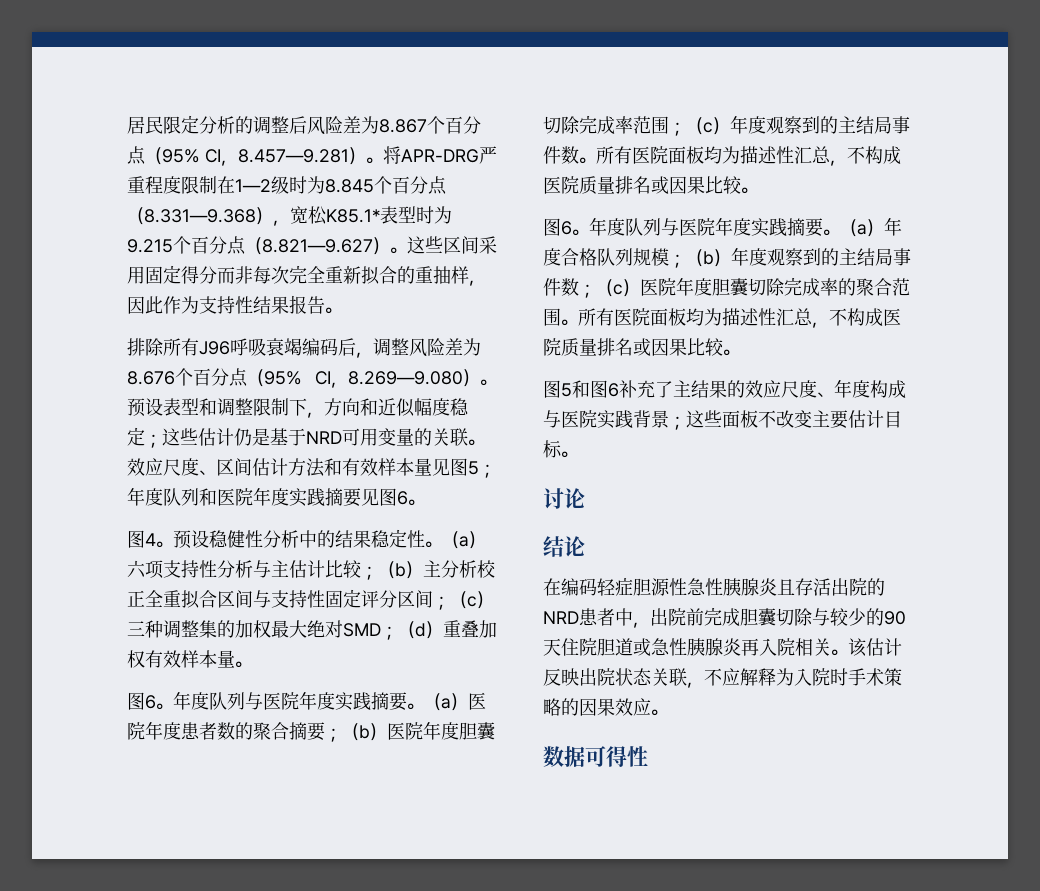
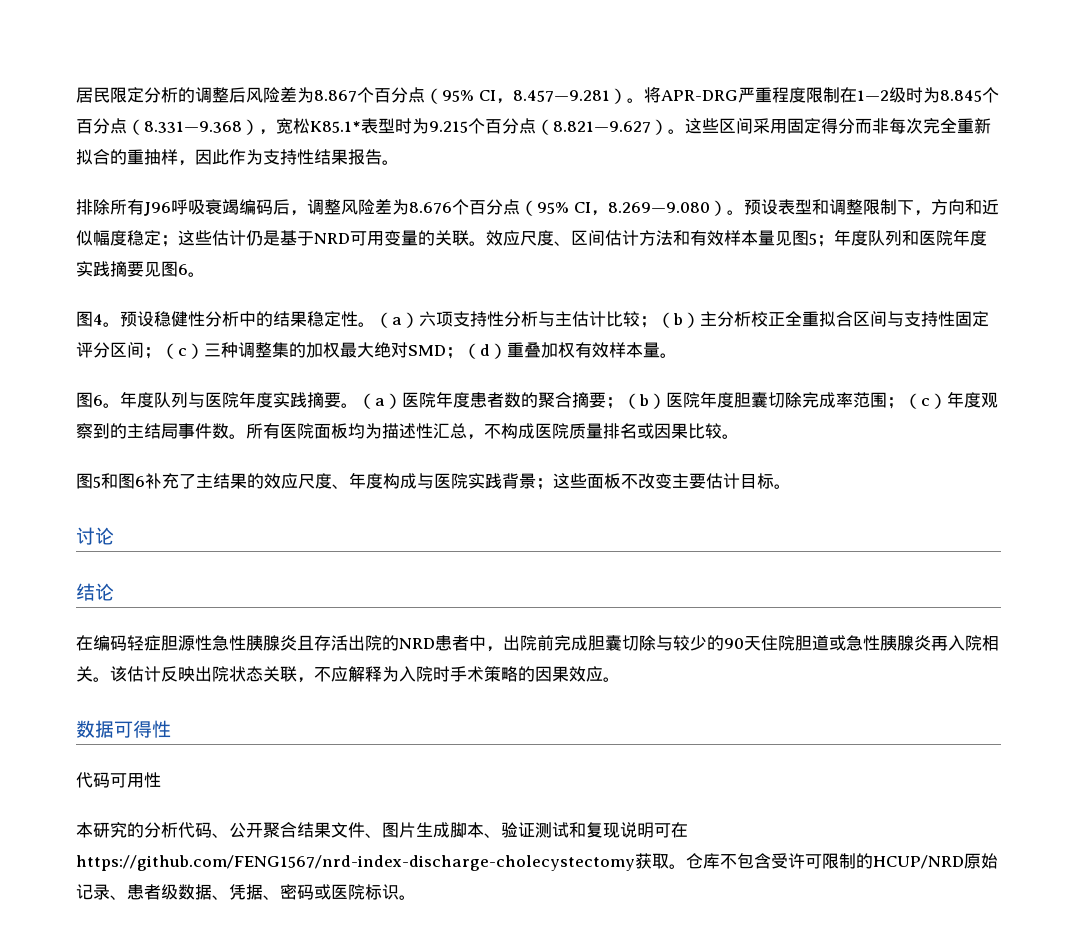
[543,217,902,237] [543,247,911,268] [543,277,910,298] [543,308,901,328] [543,338,740,357] // 图6。年度队列与医院年度实践摘要。（a）年度合格队列规模；（b）年度观察到的主结局事件数；（c）医院年度胆囊切除完成率的聚合范围。所有医院面板均为描述性汇总，不构成医院质量排名或因果比较。 -> (739, 436) none
(648, 756) none -> [76,772,161,788] [76,822,688,838] [76,853,998,871] [76,884,416,900] // 代码可用性 // 本研究的分析代码、公开聚合结果文件、图片生成脚本、验证测试和复现说明可在https://github.com/FENG1567/nrd-index-discharge-cholecystectomy获取。仓库不包含受许可限制的HCUP/NRD原始记录、患者级数据、凭据、密码或医院标识。

